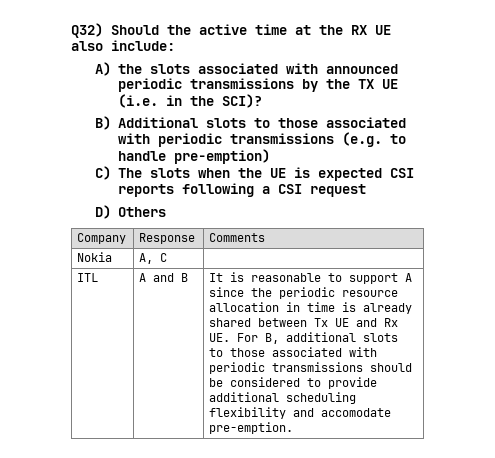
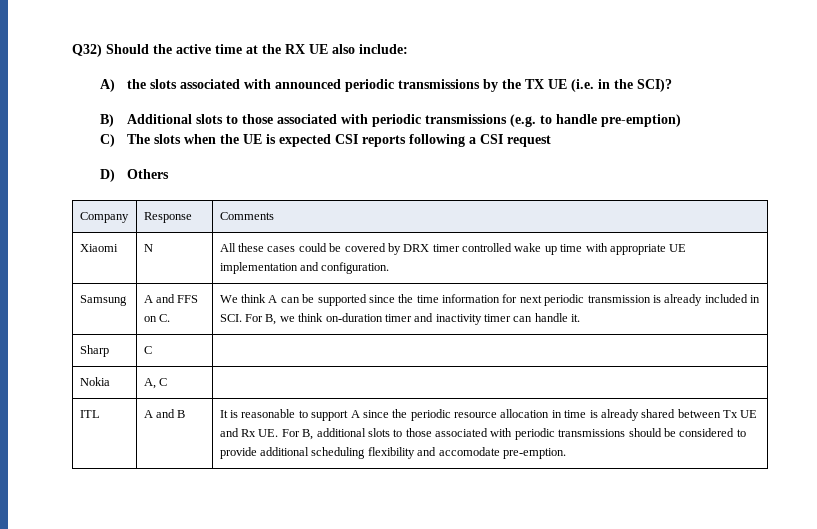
(266, 237) none -> [79,244,118,252] [143,244,153,252] [219,243,687,255] [219,262,390,274] [79,295,127,306] [143,294,199,303] [143,314,171,322] [219,294,761,306] [219,313,581,325] [79,345,109,357] [143,346,152,354] // Xiaomi | N | All these cases could be covered by DRX timer controlled wake up time with appropriate UE implementation and configuration. // Samsung | A and FFS on C. | We think A can be supported since the time information for next periodic transmission is already included in SCI. For B, we think on-duration timer and inactivity timer can handle it. // Sharp | C |

